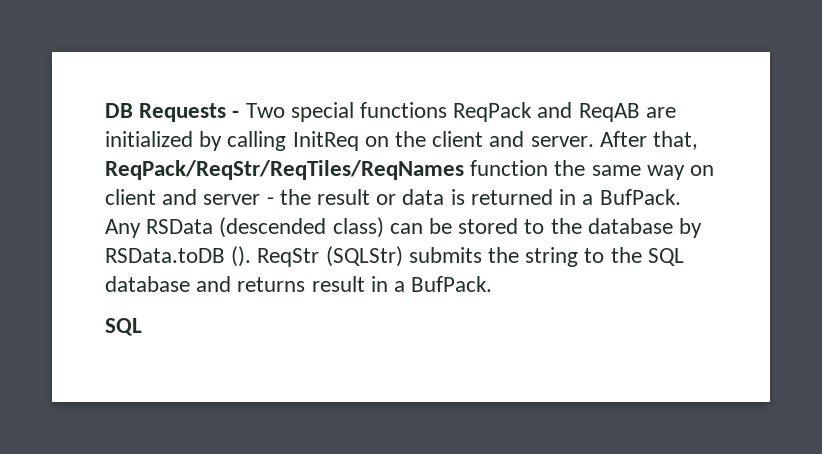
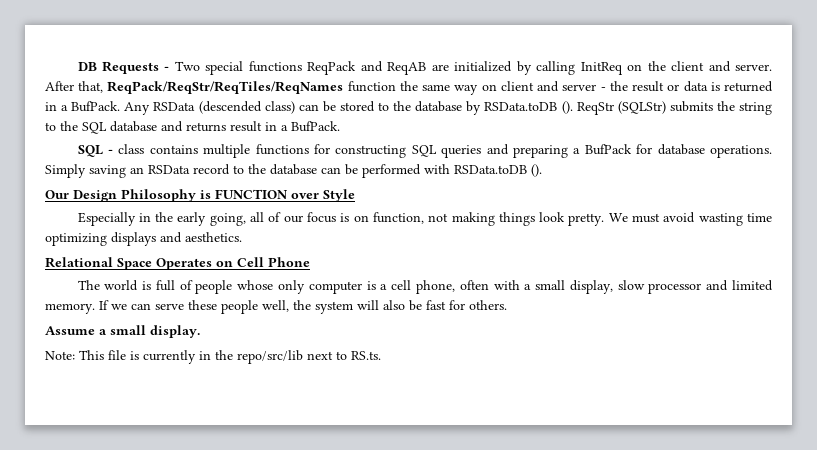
(142, 327) none -> [107,144,772,158] [45,164,542,178] [45,189,355,202] [77,212,772,226] [45,232,242,246] [45,257,310,270] [77,280,774,294] [45,300,507,314] [45,325,200,338] [45,350,381,364] - class contains multiple functions for constructing SQL queries and preparing a BufPack for database operations. Simply saving an RSData record to the database can be performed with RSData.toDB (). // Our Design Philosophy is FUNCTION over Style // Especially in the early going, all of our focus is on function, not making things look pretty. We must avoid wasting time optimizing displays and aesthetics. // Relational Space Operates on Cell Phone // The world is full of people whose only computer is a cell phone, often with a small display, slow processor and limited memory. If we can serve these people well, the system will also be fast for others. // Assume a small display. // Note: This file is currently in the repo/src/lib next to RS.ts.

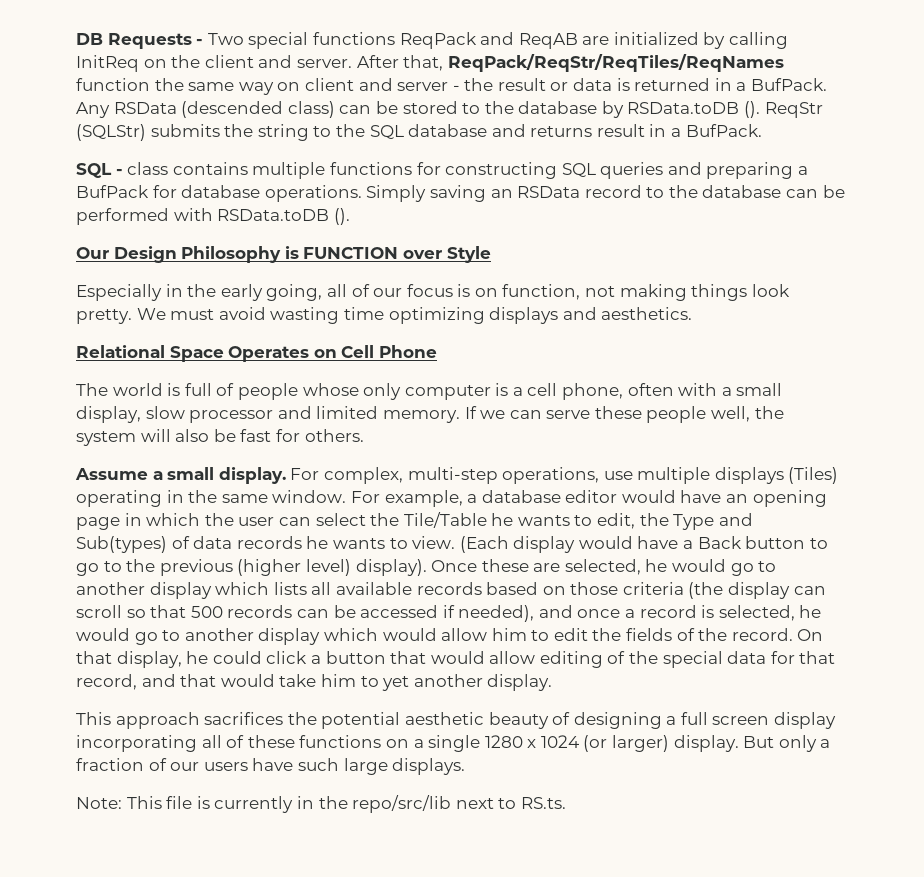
(200, 331) none -> [290,467,839,484] [76,490,827,507] [76,512,753,530] [76,536,828,553] [76,559,777,576] [76,582,826,599] [76,605,822,622] [76,628,824,645] [76,651,836,668] [76,674,553,691] [76,712,837,729] [76,735,831,752] [76,758,466,775] For complex, multi-step operations, use multiple displays (Tiles) operating in the same window. For example, a database editor would have an opening page in which the user can select the Tile/Table he wants to edit, the Type and Sub(types) of data records he wants to view. (Each display would have a Back button to go to the previous (higher level) display). Once these are selected, he would go to another display which lists all available records based on those criteria (the display can scroll so that 500 records can be accessed if needed), and once a record is selected, he would go to another display which would allow him to edit the fields of the record. On that display, he could click a button that would allow editing of the special data for that record, and that would take him to yet another display. // This approach sacrifices the potential aesthetic beauty of designing a full screen display incorporating all of these functions on a single 1280 x 1024 (or larger) display. But only a fraction of our users have such large displays.

